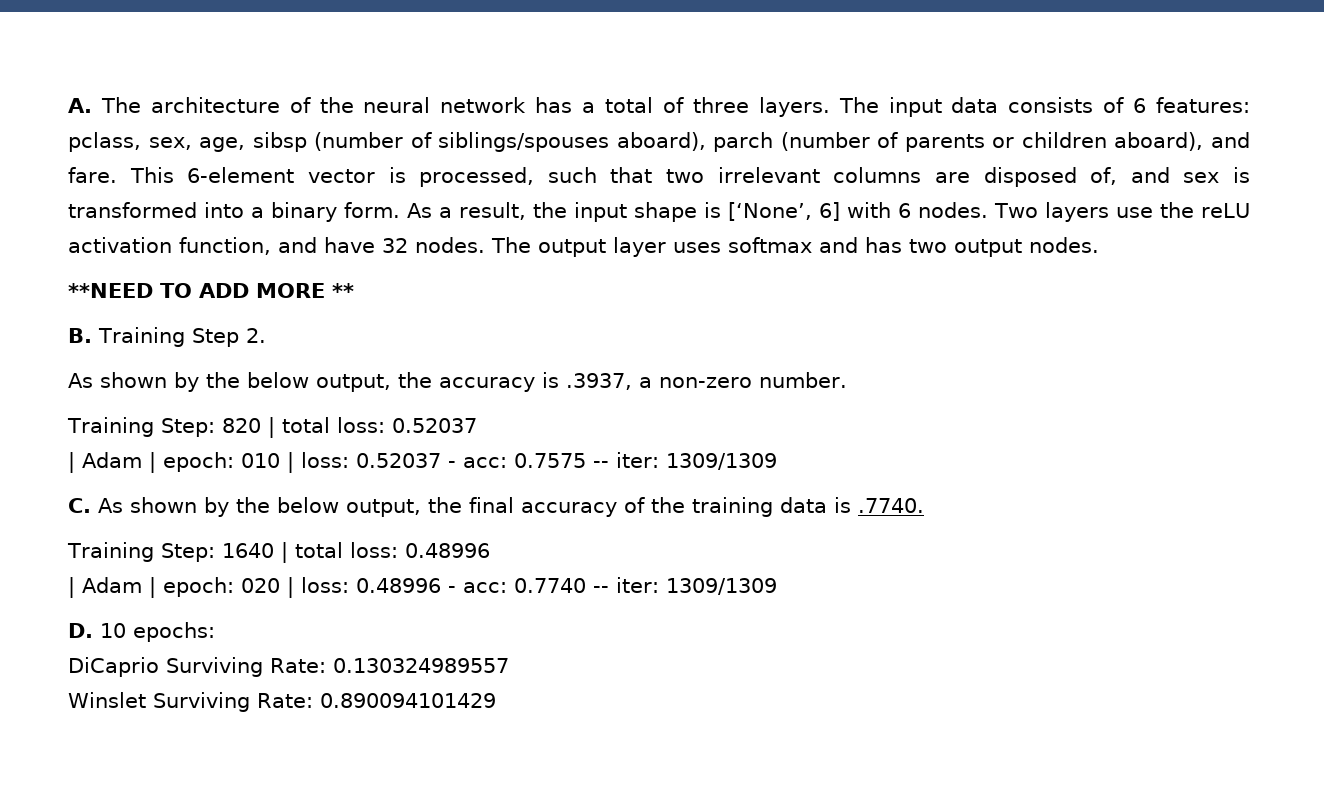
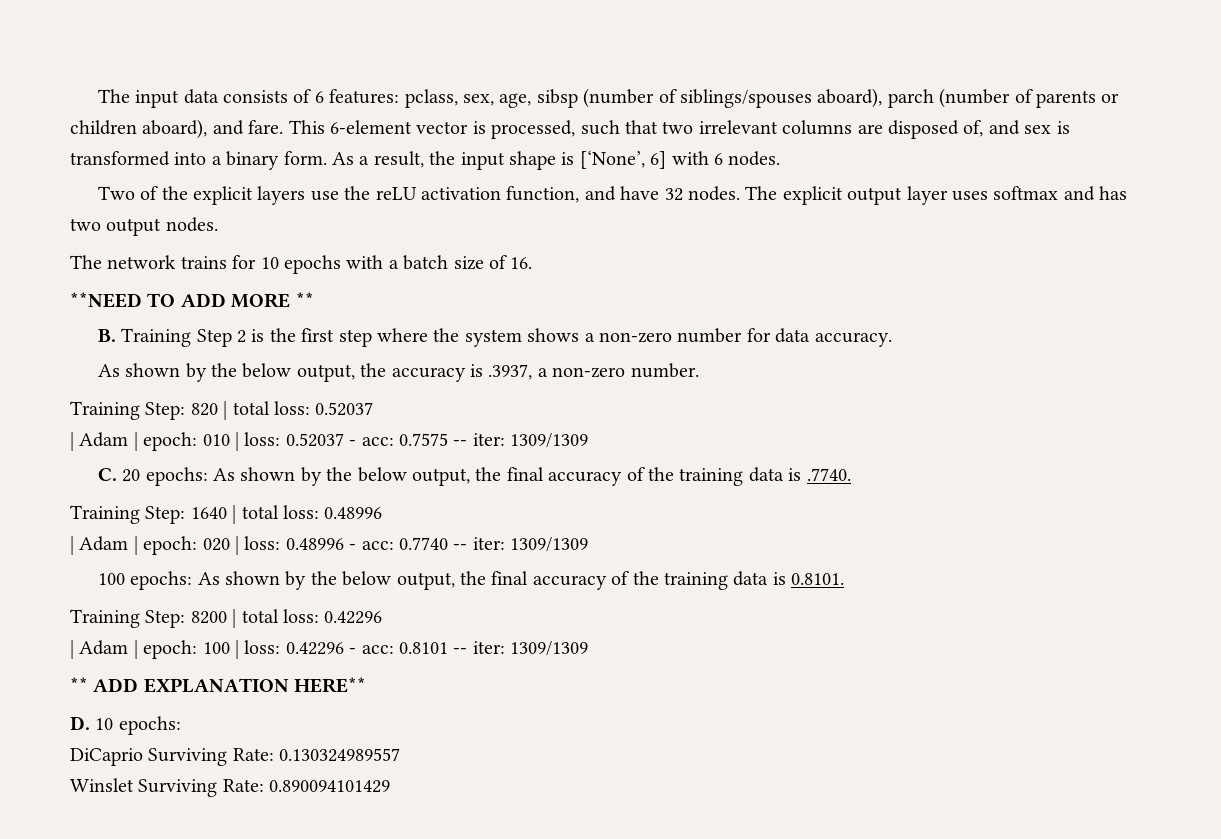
[68,97,830,117] A. The architecture of the neural network has a total of three layers. -> (97, 96) none
[994,203,1039,218] Two -> [97,186,253,205] // Two of the explicit
(531, 245) none -> [782,186,843,205] explicit
(1099, 245) none -> [70,255,533,274] // The network trains for 10 epochs with a batch size of 16.
[245,328,266,343] 2. -> [236,328,892,347] 2 is the first step where the system shows a non-zero number for data accuracy.
(91, 505) none -> [122,467,208,486] 20 epochs:
(777, 586) none -> [97,571,845,590] [70,609,383,628] [70,640,589,659] [70,677,367,693] // 100 epochs: As shown by the below output, the final accuracy of the training data is 0.8101. // Training Step: 8200 | total loss: 0.42296 // | Adam | epoch: 100 | loss: 0.42296 - acc: 0.8101 -- iter: 1309/1309 // ** ADD EXPLANATION HERE**

